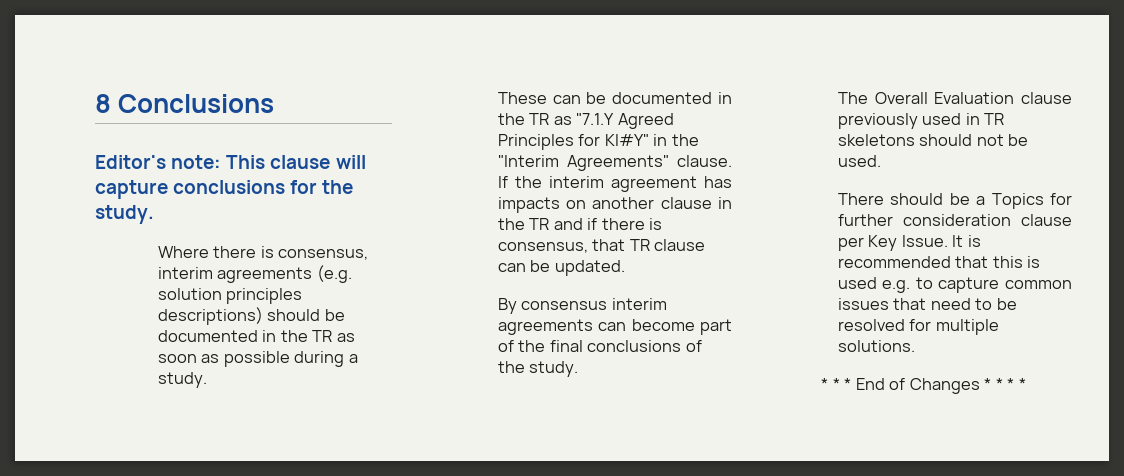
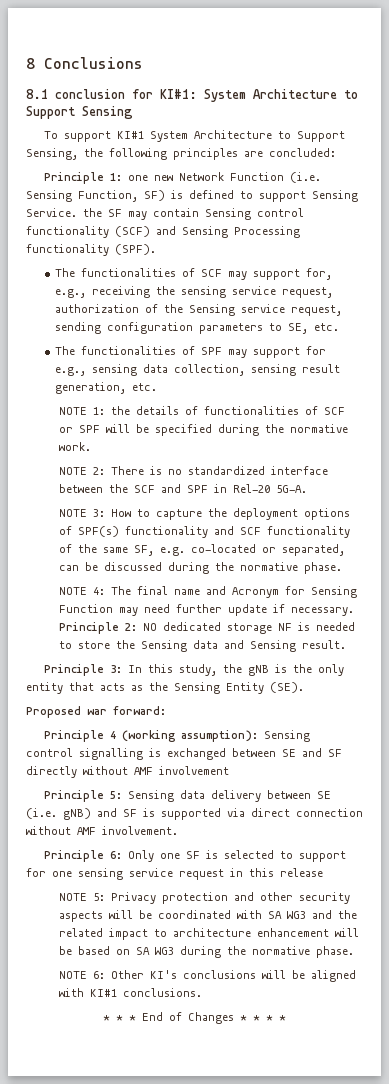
[95,155,366,169] [95,180,354,199] [95,205,154,224] [157,246,369,260] [157,265,352,283] [157,288,303,304] [157,307,345,325] [157,330,355,342] [157,351,358,367] [157,372,207,388] [497,92,732,104] [497,113,674,129] [497,134,699,150] [497,155,732,171] [497,176,732,192] [497,197,732,213] [497,218,663,230] [497,239,706,253] [497,260,625,276] [497,298,667,314] [497,319,732,335] [497,340,702,352] [497,361,579,377] [837,92,1072,104] [837,113,1005,129] [837,134,1029,146] [837,155,881,167] [837,193,1072,209] [837,214,1072,226] [837,235,981,251] [837,256,1041,268] [837,277,1072,293] [837,298,1017,310] [837,319,999,335] [837,340,915,352] Editor's note: This clause will capture conclusions for the study. // Where there is consensus, interim agreements (e.g. solution principles descriptions) should be documented in the TR as soon as possible during a study. // These can be documented in the TR as "7.1.Y Agreed Principles for KI#Y" in the "Interim Agreements" clause. If the interim agreement has impacts on another clause in the TR and if there is consensus, that TR clause can be updated. // By consensus interim agreements can become part of the final conclusions of the study. // The Overall Evaluation clause previously used in TR skeletons should not be used. // There should be a Topics for further consideration clause per Key Issue. It is recommended that this is used e.g. to capture common issues that need to be resolved for multiple solutions. -> [26,89,358,102] [26,106,133,119] [44,130,346,142] [26,148,336,160] [44,172,322,184] [26,190,358,202] [26,208,304,220] [26,226,300,238] [26,244,156,256] [55,268,333,280] [55,286,334,298] [55,304,343,316] [55,322,340,334] [55,346,327,358] [55,364,341,376] [55,382,158,394] [59,406,346,415] [59,424,349,436] [59,442,92,451] [59,466,329,475] [59,484,308,493] [59,508,351,520] [59,526,351,538] [59,544,346,556] [59,562,343,574] [59,586,358,598] [59,604,355,616] [59,622,356,634] [59,640,347,652] [44,664,345,676] [26,682,304,694] [26,706,166,718] [44,730,311,742] [26,748,342,760] [26,766,229,778] [44,790,332,802] [26,808,363,820] [26,826,178,835] [44,850,347,862] [26,868,323,880] [59,892,351,904] [59,910,358,922] [59,928,360,940] [59,946,355,958] [59,970,357,982] [59,988,203,997] 8.1 conclusion for KI#1: System Architecture to Support Sensing // To support KI#1 System Architecture to Support Sensing, the following principles are concluded: // Principle 1: one new Network Function (i.e. Sensing Function, SF) is defined to support Sensing Service. the SF may contain Sensing control functionality (SCF) and Sensing Processing functionality (SPF). // The functionalities of SCF may support for, e.g., receiving the sensing service request, authorization of the Sensing service request, sending configuration parameters to SE, etc. // The functionalities of SPF may support for e.g., sensing data collection, sensing result generation, etc. // NOTE 1: the details of functionalities of SCF or SPF will be specified during the normative work. // NOTE 2: There is no standardized interface between the SCF and SPF in Rel-20 5G-A. // NOTE 3: How to capture the deployment options of SPF(s) functionality and SCF functionality of the same SF, e.g. co-located or separated, can be discussed during the normative phase. // NOTE 4: The final name and Acronym for Sensing Function may need further update if necessary. Principle 2: NO dedicated storage NF is needed to store the Sensing data and Sensing result. // Principle 3: In this study, the gNB is the only entity that acts as the Sensing Entity (SE). // Proposed war forward: // Principle 4 (working assumption): Sensing control signalling is exchanged between SE and SF directly without AMF involvement // Principle 5: Sensing data delivery between SE (i.e. gNB) and SF is supported via direct connection without AMF involvement. // Principle 6: Only one SF is selected to support for one sensing service request in this release // NOTE 5: Privacy protection and other security aspects will be coordinated with SA WG3 and the related impact to architecture enhancement will be based on SA WG3 during the normative phase. // NOTE 6: Other KI's conclusions will be aligned with KI#1 conclusions.

